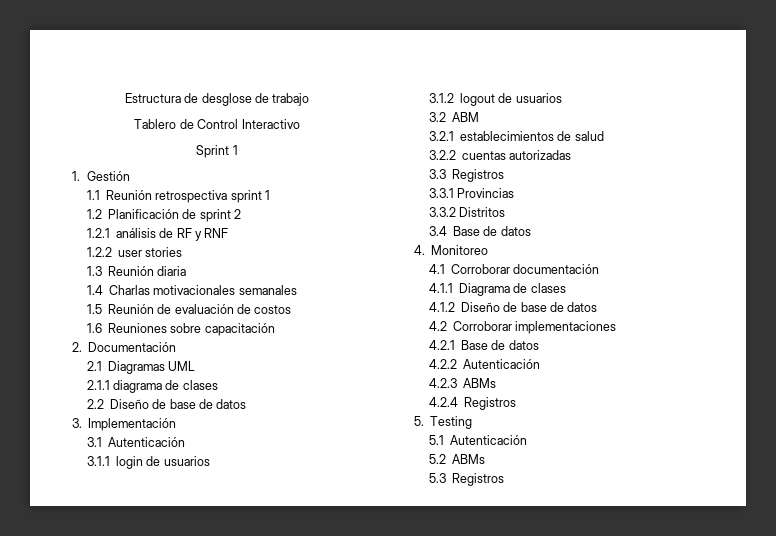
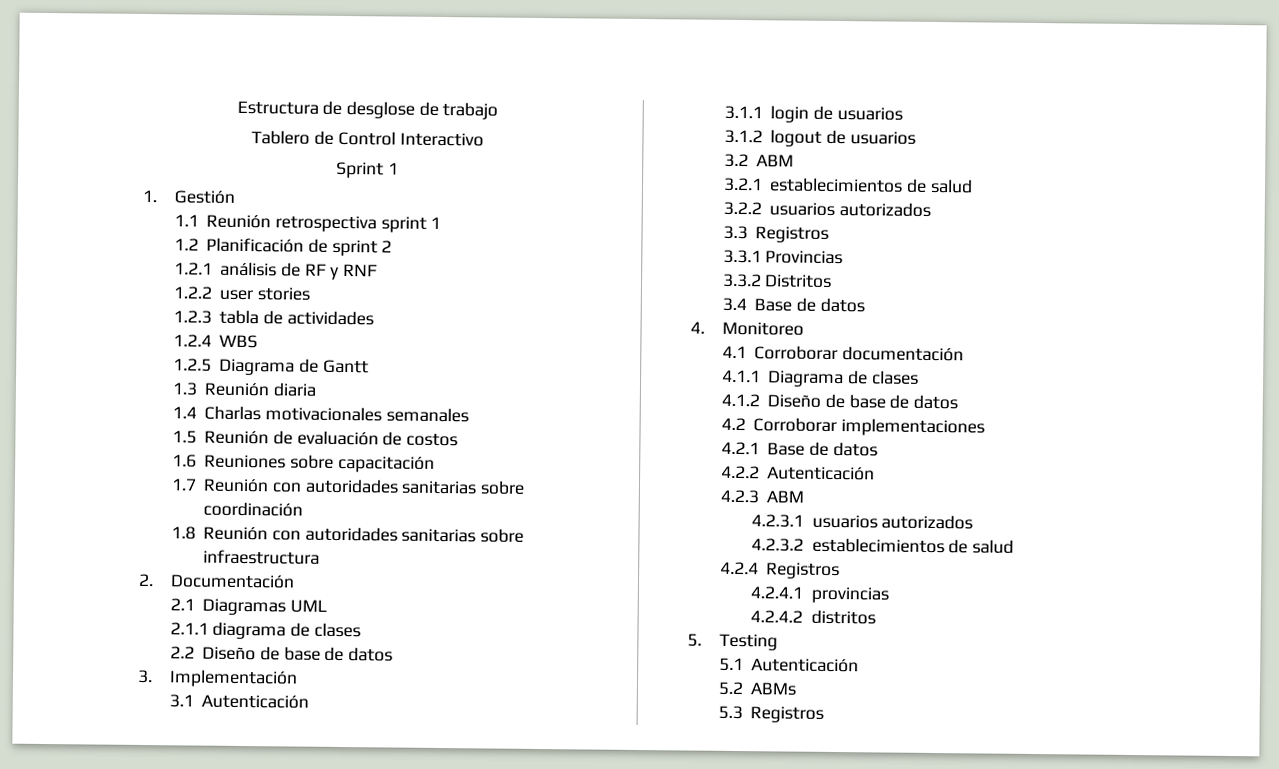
(183, 252) none -> [172,309,374,326] [172,334,259,349] [172,358,369,376] // 1.2.3 tabla de actividades // 1.2.4 WBS // 1.2.5 Diagrama de Gantt
(275, 329) none -> [170,478,526,495] [203,501,304,517] [170,526,525,543] [203,549,321,565] // 1.7 Reunión con autoridades sanitarias sobre coordinación // 1.8 Reunión con autoridades sanitarias sobre infraestructura
[461,150,572,160] cuentas autorizadas -> [769,202,931,217] usuarios autorizados
[462,378,496,388] [428,397,516,410] ABMs // 4.2.4 Registros -> [766,490,805,503] [750,514,974,530] [750,537,1014,554] [719,561,841,580] [749,586,889,604] [749,609,876,625] ABM // 4.2.3.1 usuarios autorizados // 4.2.3.2 establecimientos de salud // 4.2.4 Registros // 4.2.4.1 provincias // 4.2.4.2 distritos

